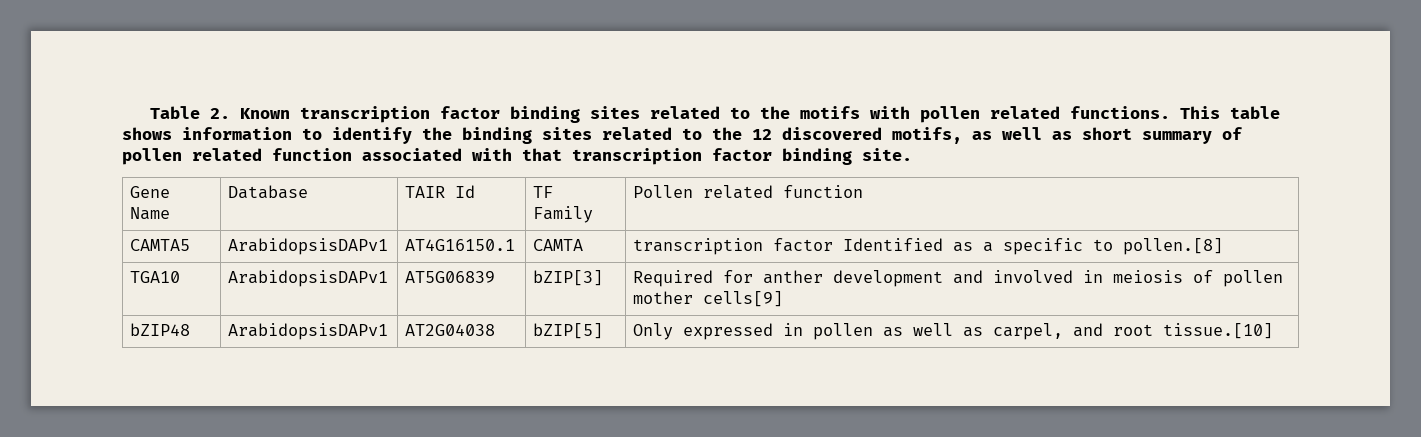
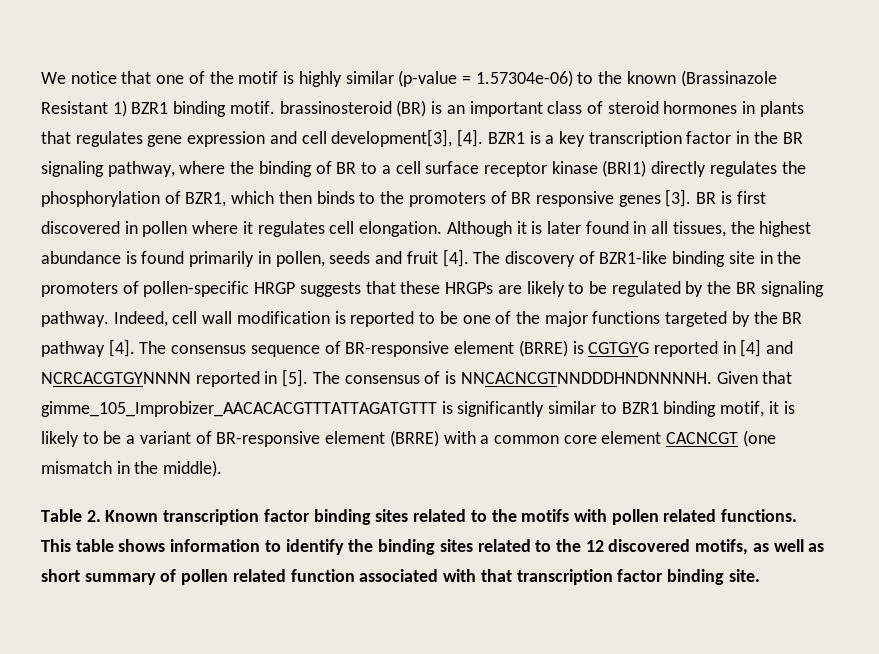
(150, 112) none -> [41,70,777,87] [41,100,804,117] [41,129,803,147] [41,160,806,177] [41,189,766,207] [41,221,812,237] [41,249,802,267] [41,281,824,297] [41,311,803,327] [41,339,794,357] [41,369,793,387] [41,401,795,417] [41,430,776,447] [41,460,223,477] We notice that one of the motif is highly similar (p-value = 1.57304e-06) to the known (Brassinazole Resistant 1) BZR1 binding motif. brassinosteroid (BR) is an important class of steroid hormones in plants that regulates gene expression and cell development[3], [4]. BZR1 is a key transcription factor in the BR signaling pathway, where the binding of BR to a cell surface receptor kinase (BRI1) directly regulates the phosphorylation of BZR1, which then binds to the promoters of BR responsive genes [3]. BR is first discovered in pollen where it regulates cell elongation. Although it is later found in all tissues, the highest abundance is found primarily in pollen, seeds and fruit [4]. The discovery of BZR1-like binding site in the promoters of pollen-specific HRGP suggests that these HRGPs are likely to be regulated by the BR signaling pathway. Indeed, cell wall modification is reported to be one of the major functions targeted by the BR pathway [4]. The consensus sequence of BR-responsive element (BRRE) is CGTGYG reported in [4] and NCRCACGTGYNNNN reported in [5]. The consensus of is NNCACNCGTNNDDDHNDNNNNH. Given that gimme_105_Improbizer_AACACACGTTTATTAGATGTTT is significantly similar to BZR1 binding motif, it is likely to be a variant of BR-responsive element (BRRE) with a common core element CACNCGT (one mismatch in the middle). //
[130,186,171,198] [130,207,171,220] [228,185,309,199] [405,185,476,198] [533,186,554,198] [533,206,594,223] [633,185,864,199] [130,239,191,251] [228,238,389,255] [405,239,516,251] [533,239,584,251] [633,238,1224,255] [130,271,181,283] [228,270,389,287] [405,271,496,283] [533,270,604,286] [633,270,1284,287] [633,291,784,307] [130,323,191,336] [228,323,389,340] [405,324,496,336] [533,323,604,339] [633,323,1274,340] // Gene Name | Database | TAIR Id | TF Family | Pollen related function // CAMTA5 | ArabidopsisDAPv1 | AT4G16150.1 | CAMTA | transcription factor Identified as a specific to pollen.[8] // TGA10 | ArabidopsisDAPv1 | AT5G06839 | bZIP[3] | Required for anther development and involved in meiosis of pollen mother cells[9] // bZIP48 | ArabidopsisDAPv1 | AT2G04038 | bZIP[5] | Only expressed in pollen as well as carpel, and root tissue.[10] -> (760, 575) none

